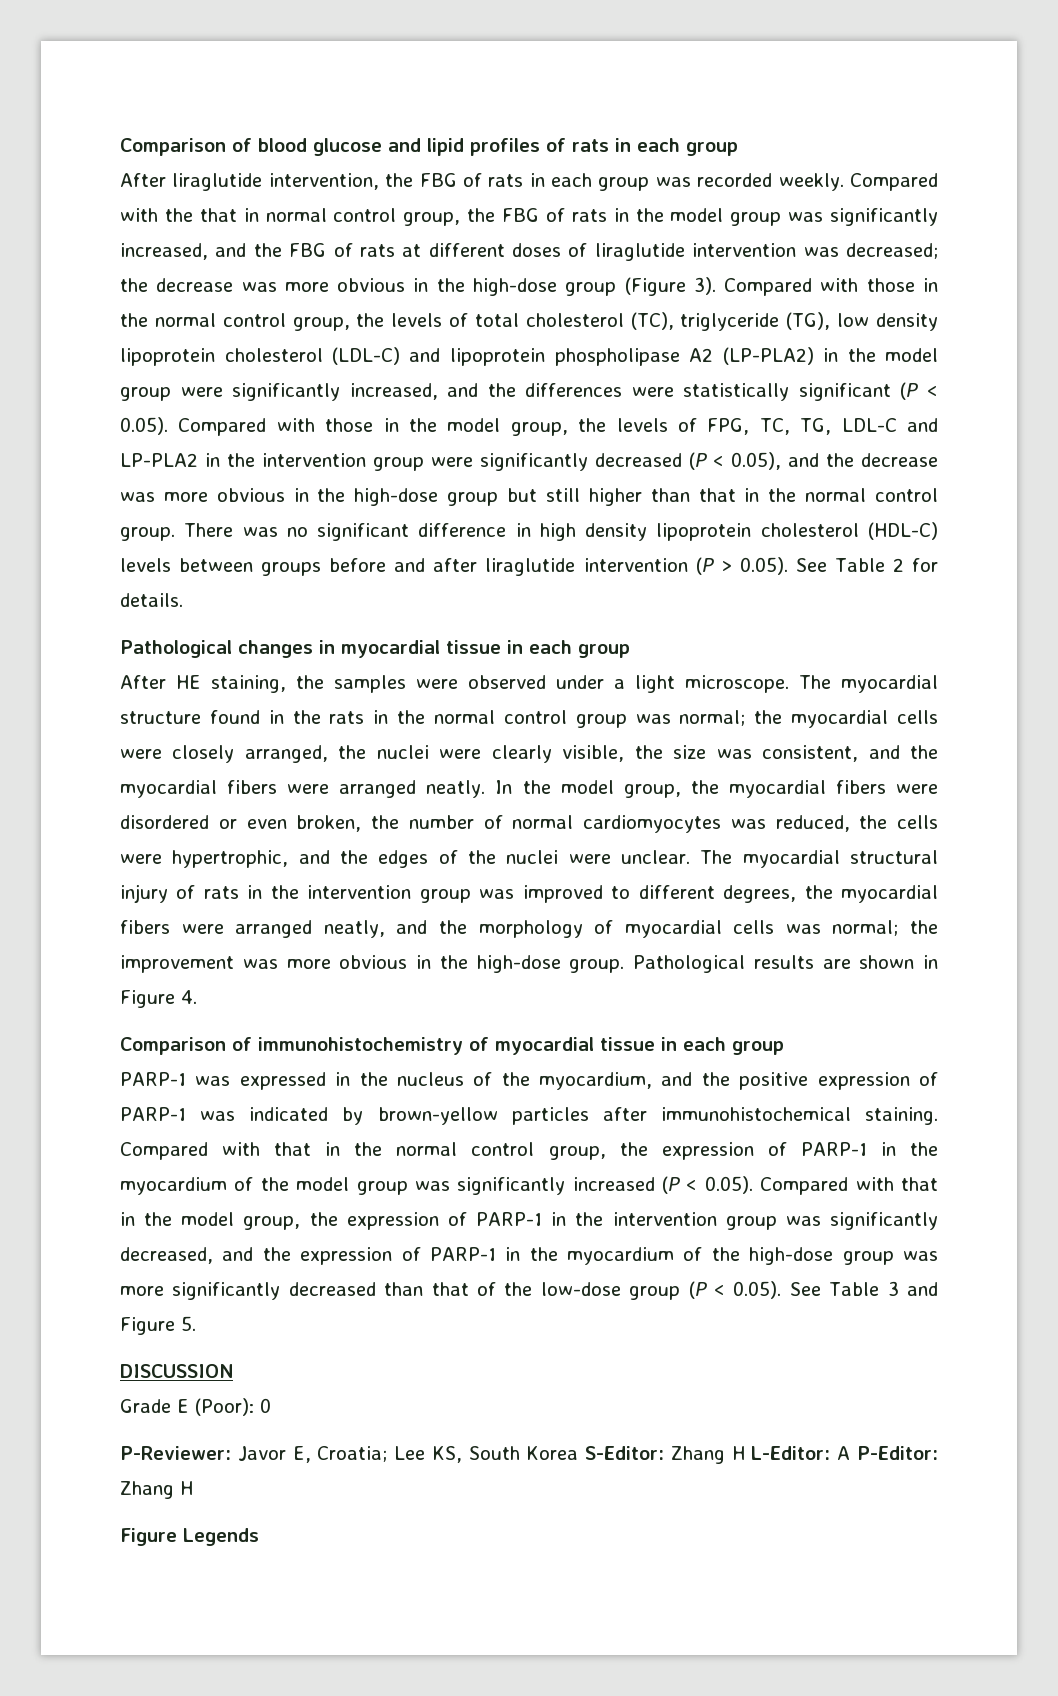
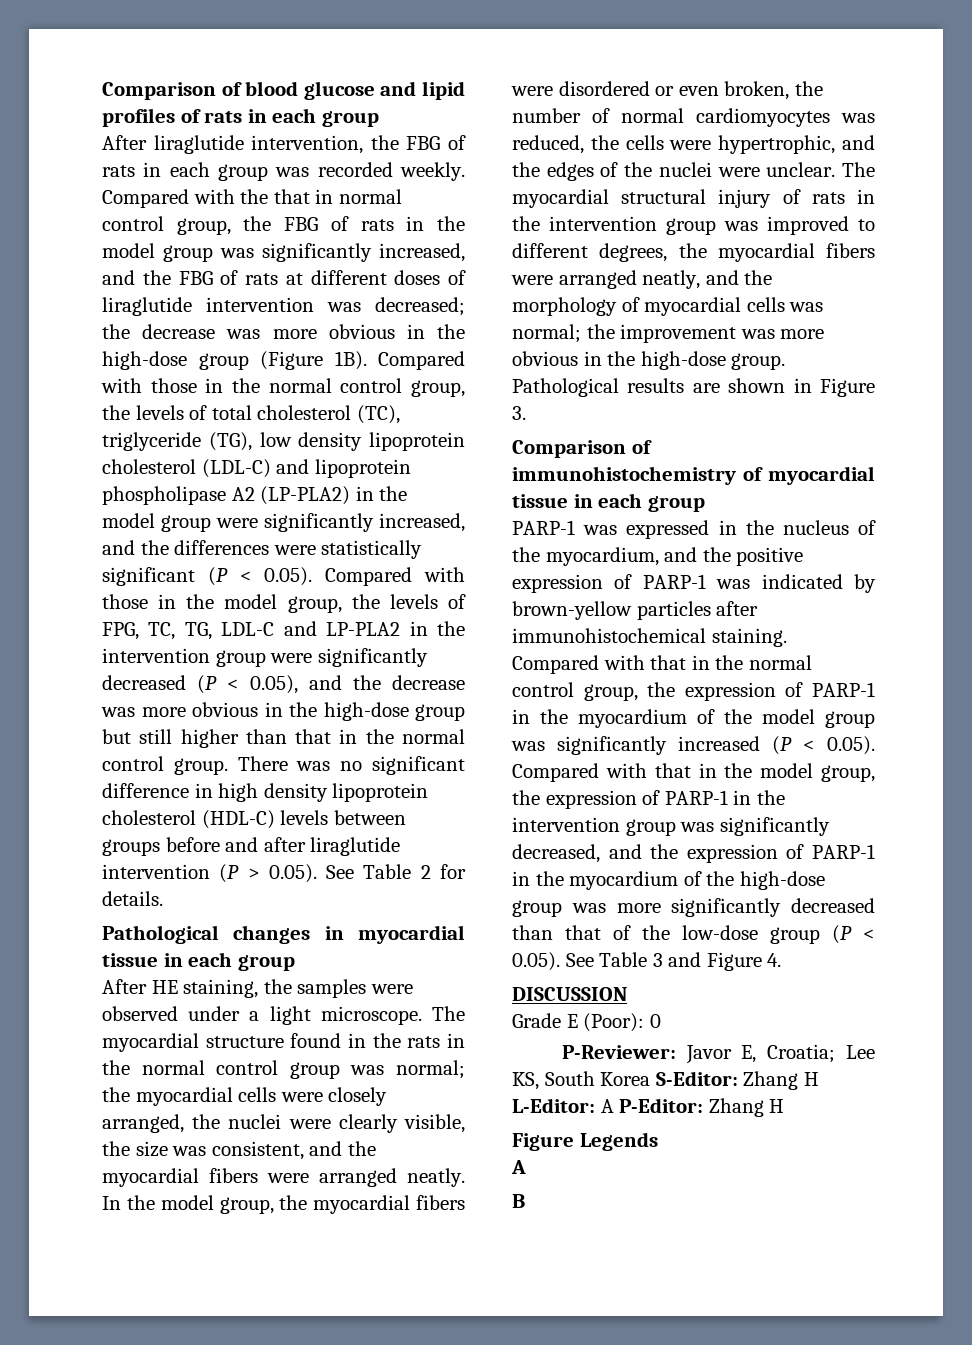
[693,277,716,295] 3). -> [334,351,367,370] 1B).
[181,990,197,1004] 4. -> [512,406,526,420] 3.
[181,1316,196,1331] 5. -> [767,953,782,967] 4.
(259, 1537) none -> [511,1160,526,1174] [512,1194,525,1208] // A // B

